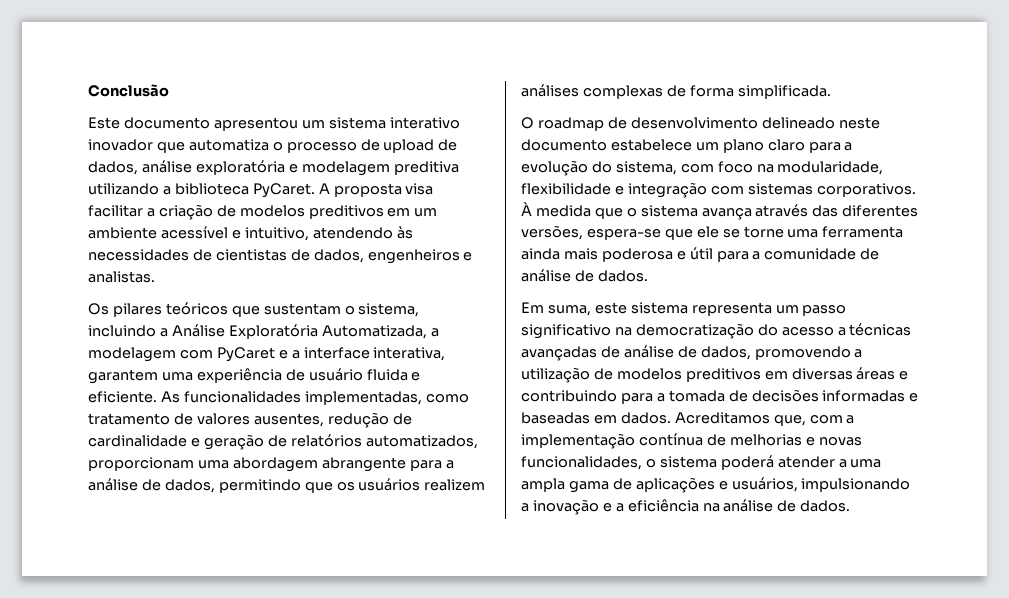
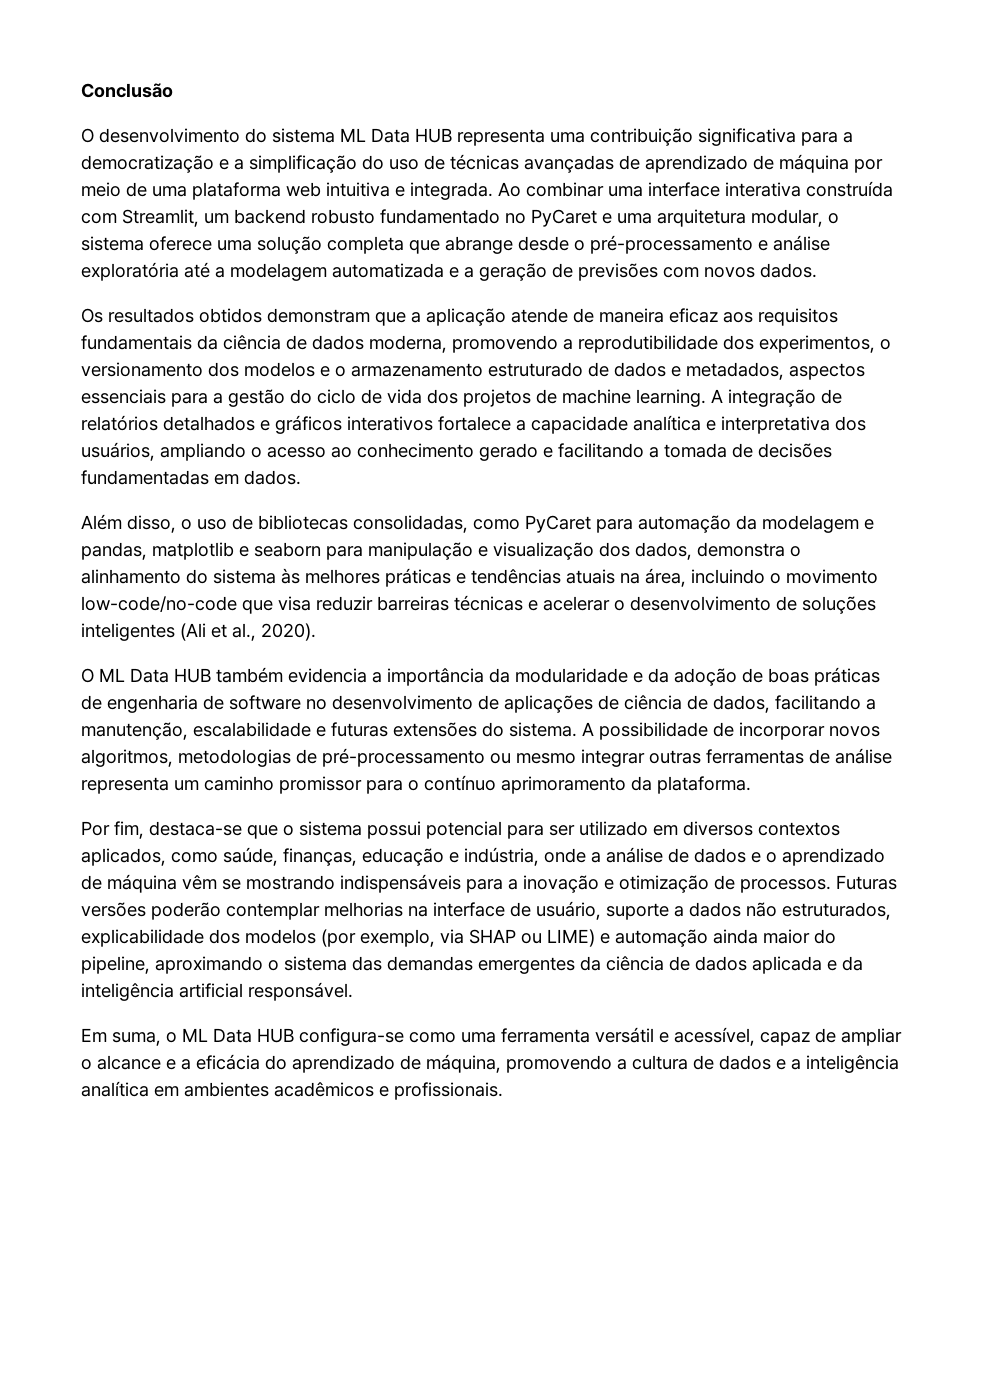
[88,117,460,131] [88,139,458,153] [88,160,459,176] [88,183,434,198] [88,204,438,220] [88,226,413,241] [88,249,473,264] [88,271,155,283] [88,302,420,317] [88,324,439,339] [88,347,446,362] [88,368,421,384] [88,391,469,405] [88,412,412,428] [88,434,478,450] [88,457,454,472] [88,478,486,493] [521,84,831,99] [521,117,880,131] [521,139,853,153] [521,160,884,176] [521,182,916,198] [521,202,919,220] [521,225,904,240] [521,247,880,262] [521,269,648,282] [521,302,847,316] [521,323,912,339] [521,345,863,361] [521,367,909,383] [521,389,919,404] [521,412,855,426] [521,433,862,449] [521,455,882,470] [521,477,911,493] [521,499,851,515] Este documento apresentou um sistema interativo inovador que automatiza o processo de upload de dados, análise exploratória e modelagem preditiva utilizando a biblioteca PyCaret. A proposta visa facilitar a criação de modelos preditivos em um ambiente acessível e intuitivo, atendendo às necessidades de cientistas de dados, engenheiros e analistas. // Os pilares teóricos que sustentam o sistema, incluindo a Análise Exploratória Automatizada, a modelagem com PyCaret e a interface interativa, garantem uma experiência de usuário fluida e eficiente. As funcionalidades implementadas, como tratamento de valores ausentes, redução de cardinalidade e geração de relatórios automatizados, proporcionam uma abordagem abrangente para a análise de dados, permitindo que os usuários realizem análises complexas de forma simplificada. // O roadmap de desenvolvimento delineado neste documento estabelece um plano claro para a evolução do sistema, com foco na modularidade, flexibilidade e integração com sistemas corporativos. À medida que o sistema avança através das diferentes versões, espera-se que ele se torne uma ferramenta ainda mais poderosa e útil para a comunidade de análise de dados. // Em suma, este sistema representa um passo significativo na democratização do acesso a técnicas avançadas de análise de dados, promovendo a utilização de modelos preditivos em diversas áreas e contribuindo para a tomada de decisões informadas e baseadas em dados. Acreditamos que, com a implementação contínua de melhorias e novas funcionalidades, o sistema poderá atender a uma ampla gama de aplicações e usuários, impulsionando a inovação e a eficiência na análise de dados. -> [81,128,853,146] [81,154,883,173] [81,181,893,200] [81,209,839,227] [81,235,830,254] [81,262,817,281] [81,308,838,326] [81,335,891,353] [81,362,865,380] [81,389,842,407] [81,415,866,434] [81,442,832,461] [81,470,301,485] [81,514,874,533] [81,542,801,560] [81,568,878,587] [81,595,876,614] [81,623,316,641] [81,667,880,686] [81,695,876,713] [81,722,880,740] [81,748,892,767] [81,775,751,794] [81,821,840,839] [81,847,885,866] [81,874,897,893] [81,901,891,920] [81,929,836,947] [81,956,863,974] [81,982,353,1001] [81,1027,902,1046] [81,1054,899,1073] [81,1081,503,1100] O desenvolvimento do sistema ML Data HUB representa uma contribuição significativa para a democratização e a simplificação do uso de técnicas avançadas de aprendizado de máquina por meio de uma plataforma web intuitiva e integrada. Ao combinar uma interface interativa construída com Streamlit, um backend robusto fundamentado no PyCaret e uma arquitetura modular, o sistema oferece uma solução completa que abrange desde o pré-processamento e análise exploratória até a modelagem automatizada e a geração de previsões com novos dados. // Os resultados obtidos demonstram que a aplicação atende de maneira eficaz aos requisitos fundamentais da ciência de dados moderna, promovendo a reprodutibilidade dos experimentos, o versionamento dos modelos e o armazenamento estruturado de dados e metadados, aspectos essenciais para a gestão do ciclo de vida dos projetos de machine learning. A integração de relatórios detalhados e gráficos interativos fortalece a capacidade analítica e interpretativa dos usuários, ampliando o acesso ao conhecimento gerado e facilitando a tomada de decisões fundamentadas em dados. // Além disso, o uso de bibliotecas consolidadas, como PyCaret para automação da modelagem e pandas, matplotlib e seaborn para manipulação e visualização dos dados, demonstra o alinhamento do sistema às melhores práticas e tendências atuais na área, incluindo o movimento low-code/no-code que visa reduzir barreiras técnicas e acelerar o desenvolvimento de soluções inteligentes (Ali et al., 2020). // O ML Data HUB também evidencia a importância da modularidade e da adoção de boas práticas de engenharia de software no desenvolvimento de aplicações de ciência de dados, facilitando a manutenção, escalabilidade e futuras extensões do sistema. A possibilidade de incorporar novos algoritmos, metodologias de pré-processamento ou mesmo integrar outras ferramentas de análise representa um caminho promissor para o contínuo aprimoramento da plataforma. // Por fim, destaca-se que o sistema possui potencial para ser utilizado em diversos contextos aplicados, como saúde, finanças, educação e indústria, onde a análise de dados e o aprendizado de máquina vêm se mostrando indispensáveis para a inovação e otimização de processos. Futuras versões poderão contemplar melhorias na interface de usuário, suporte a dados não estruturados, explicabilidade dos modelos (por exemplo, via SHAP ou LIME) e automação ainda maior do pipeline, aproximando o sistema das demandas emergentes da ciência de dados aplicada e da inteligência artificial responsável. // Em suma, o ML Data HUB configura-se como uma ferramenta versátil e acessível, capaz de ampliar o alcance e a eficácia do aprendizado de máquina, promovendo a cultura de dados e a inteligência analítica em ambientes acadêmicos e profissionais.

